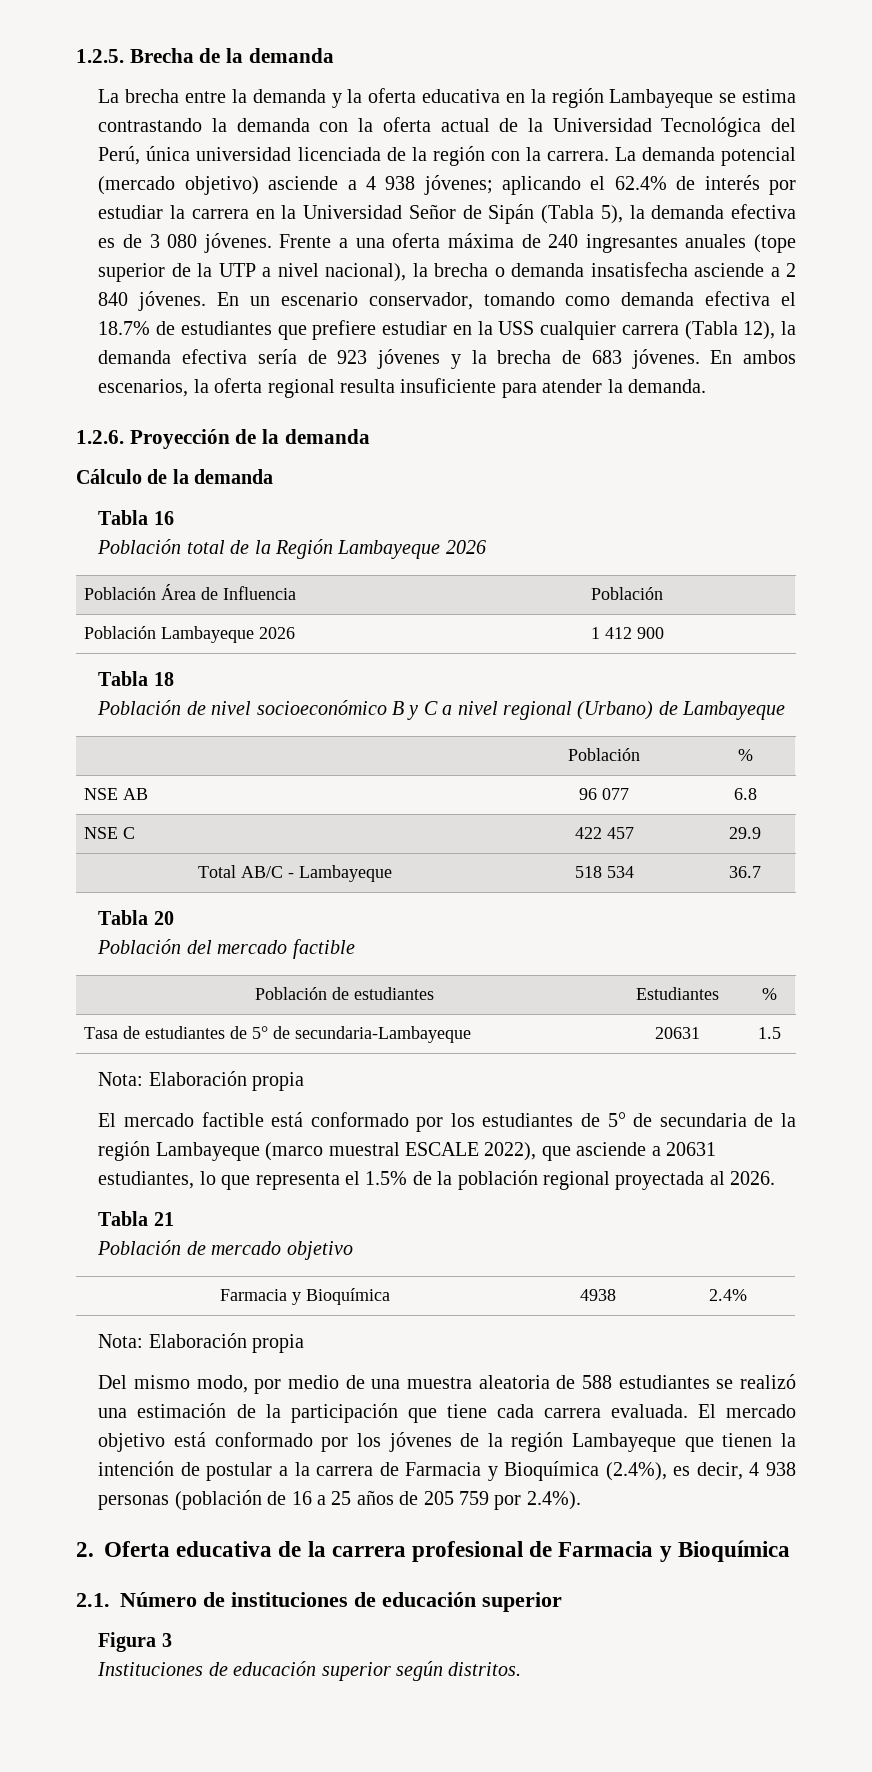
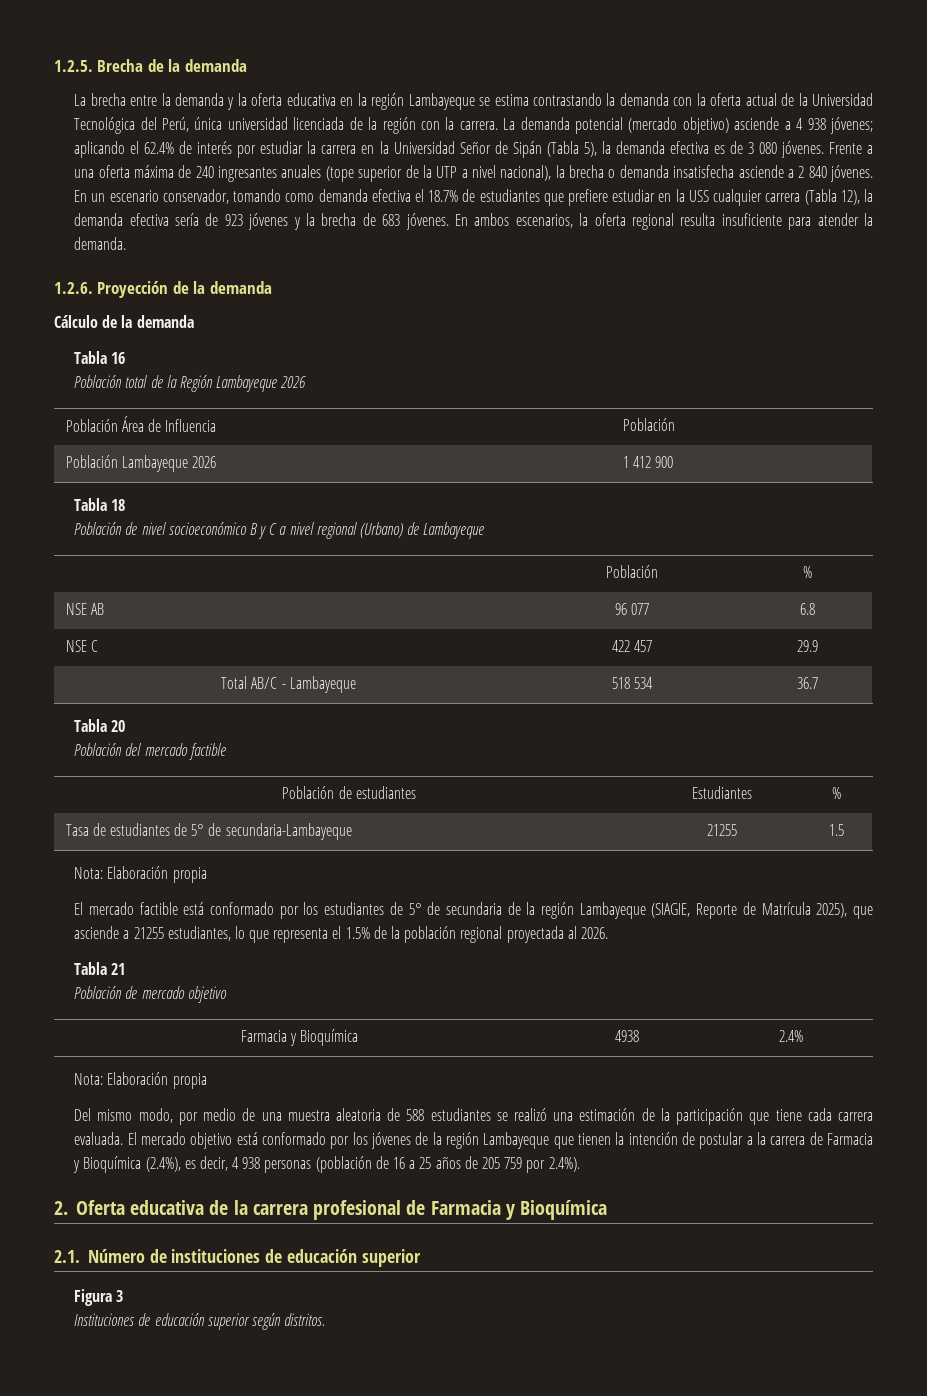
[655,1027,700,1039] 20631 -> [706,824,737,836] 21255
[265,1142,537,1161] (marco muestral ESCALE 2022), -> [651,902,848,919] (SIAGIE, Reporte de Matrícula 2025),
[665,1142,716,1156] 20631 -> [133,927,164,939] 21255

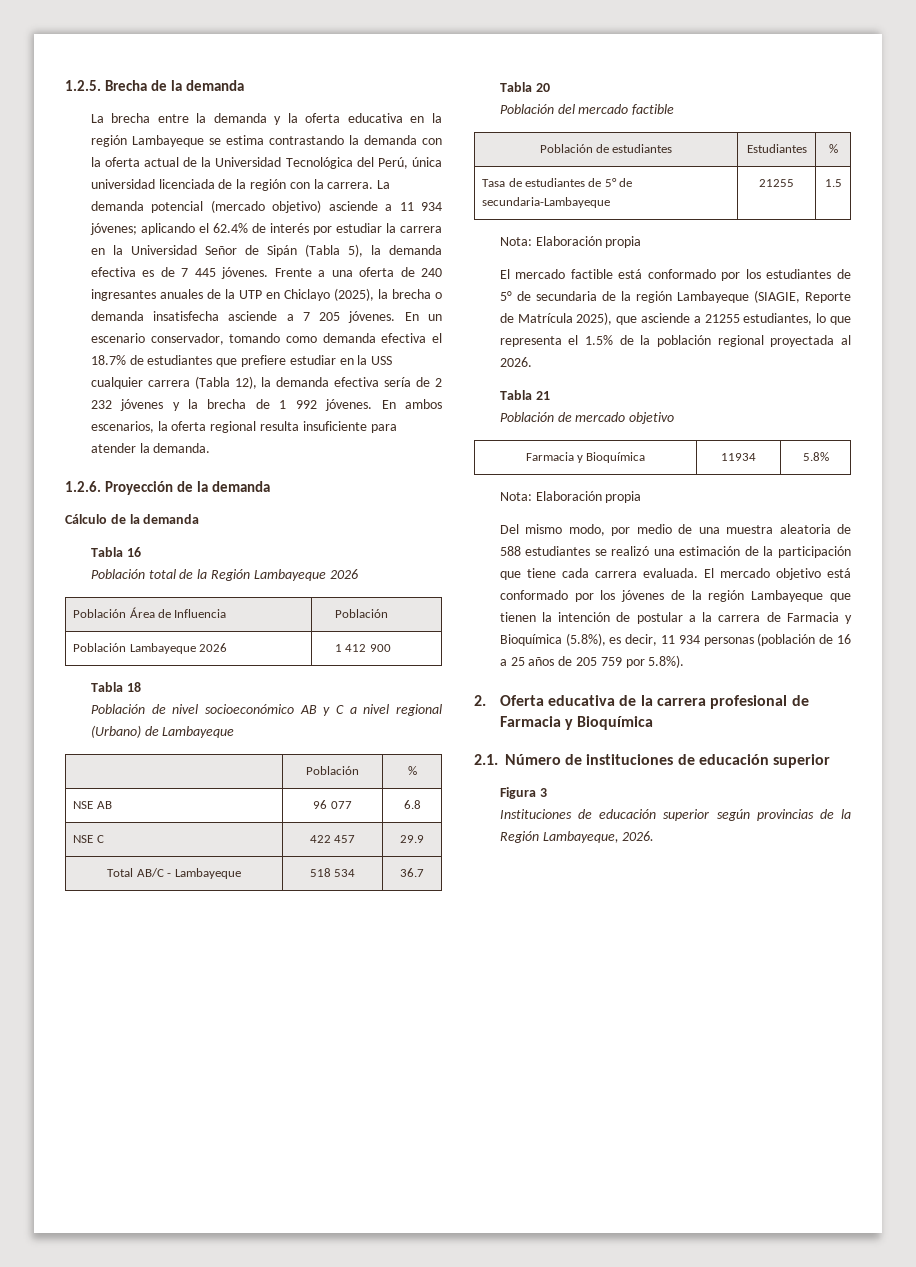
[796,118,826,130] 4 938 -> [399,202,442,211] 11 934
[747,142,777,154] 3 080 -> [181,268,216,277] 7 445
[133,165,174,178] máxima -> (395, 272) none
[325,166,403,182] (tope superior -> (203, 294) none
[461,165,552,181] a nivel nacional), -> [265,288,374,301] en Chiclayo (2025),
[798,166,827,178] 2 840 -> [302,312,341,321] 7 205
[224,214,243,226] 923 -> [435,378,443,387] [90,400,112,409] 2 232
[382,214,401,226] 683 -> [279,400,317,409] 1 992
[249,523,257,535] B -> [299,705,317,714] AB
[614,1030,639,1042] [778,1030,803,1042] 4938 | 2.4% -> [721,453,756,461] [802,452,829,461] 11934 | 5.8%
[145,1157,181,1172] (2.4%), -> [565,633,606,646] (5.8%),
[232,1157,261,1169] 4 938 -> [661,635,700,644] 11 934
[548,1157,580,1172] 2.4%). -> [648,655,685,668] 5.8%).
[284,1313,326,1326] distritos. -> [756,809,851,821] [499,831,655,843] provincias de la Región Lambayeque, 2026.

